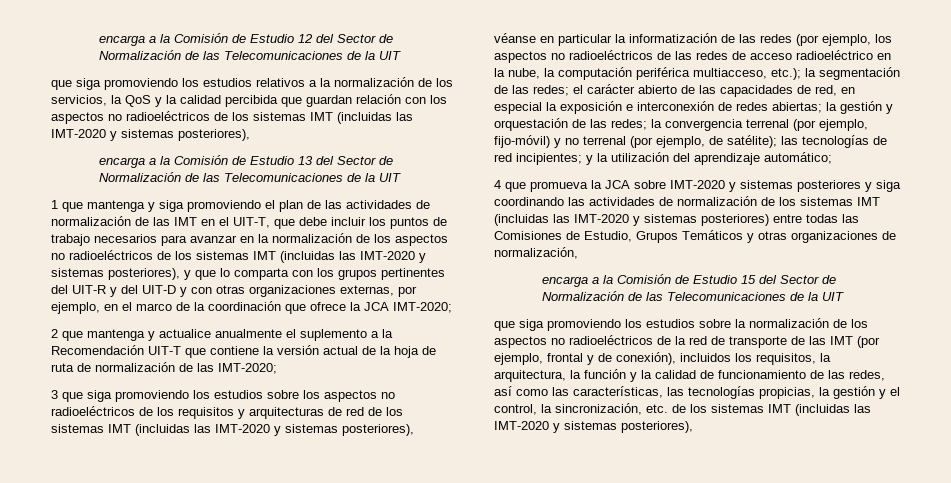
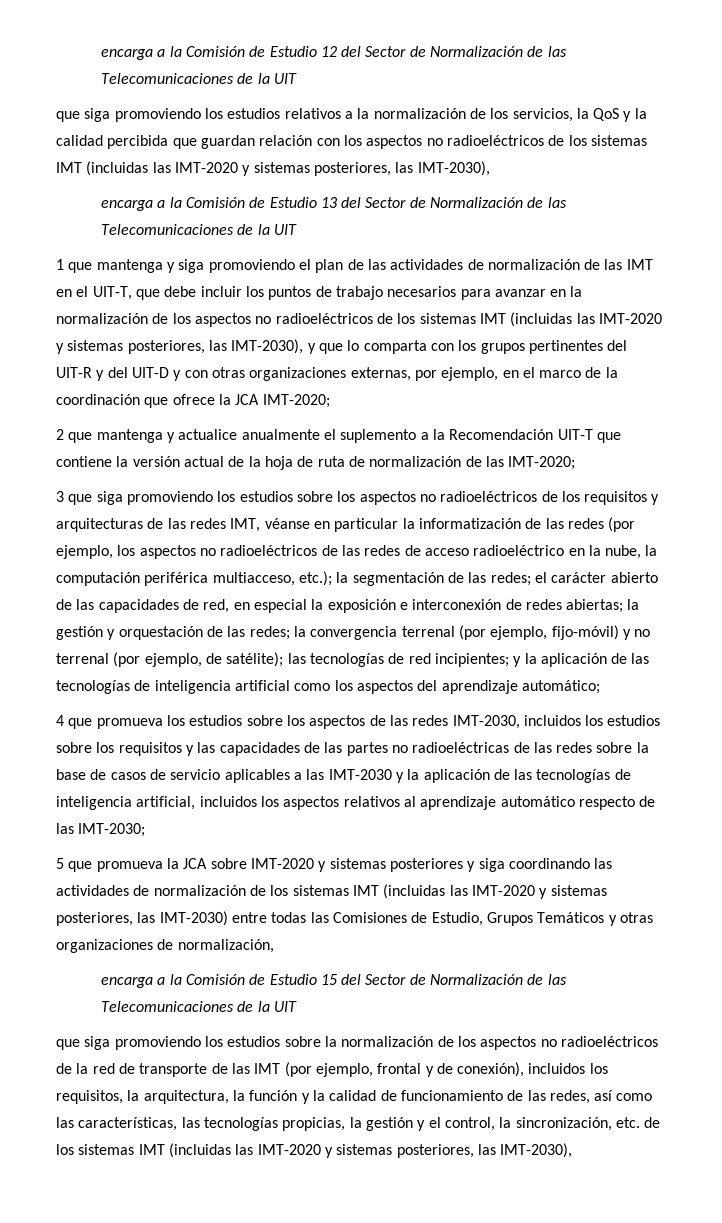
[178,129,250,141] posteriores), -> [313,161,490,176] posteriores, las IMT-2030),
[108,268,180,280] posteriores), -> [127,339,304,354] posteriores, las IMT-2030),
[346,407,403,416] [51,424,414,436] red de los sistemas IMT (incluidas las IMT-2020 y sistemas posteriores), -> [167,518,261,532] las redes IMT,
[611,152,669,162] utilización -> [540,653,650,667] [56,680,413,694] aplicación de las tecnologías de inteligencia artificial como los aspectos
(588, 186) none -> [166,715,661,729] [56,742,649,756] [56,769,631,783] [56,796,656,810] [56,823,146,837] [56,858,163,872] los estudios sobre los aspectos de las redes IMT-2030, incluidos los estudios sobre los requisitos y las capacidades de las partes no radioeléctricas de las redes sobre la base de casos de servicio aplicables a las IMT-2030 y la aplicación de las tecnologías de inteligencia artificial, incluidos los aspectos relativos al aprendizaje automático respecto de las IMT-2030; // 5 que promueva
[701,214,769,226] posteriores) -> [56,911,228,926] posteriores, las IMT-2030)
[621,421,693,433] posteriores), -> [396,1143,573,1158] posteriores, las IMT-2030),

